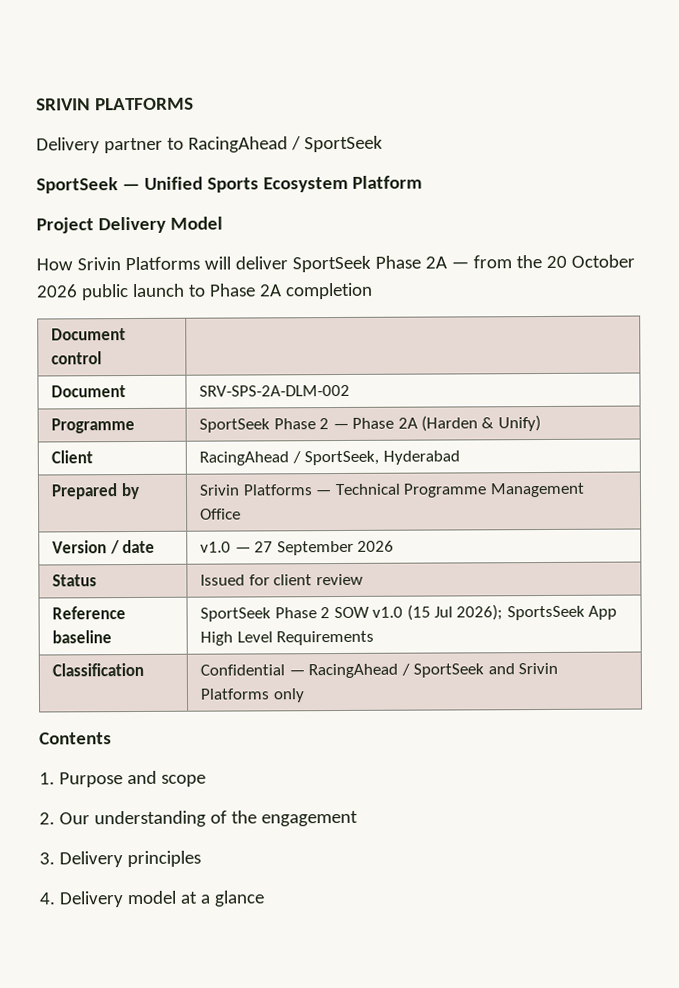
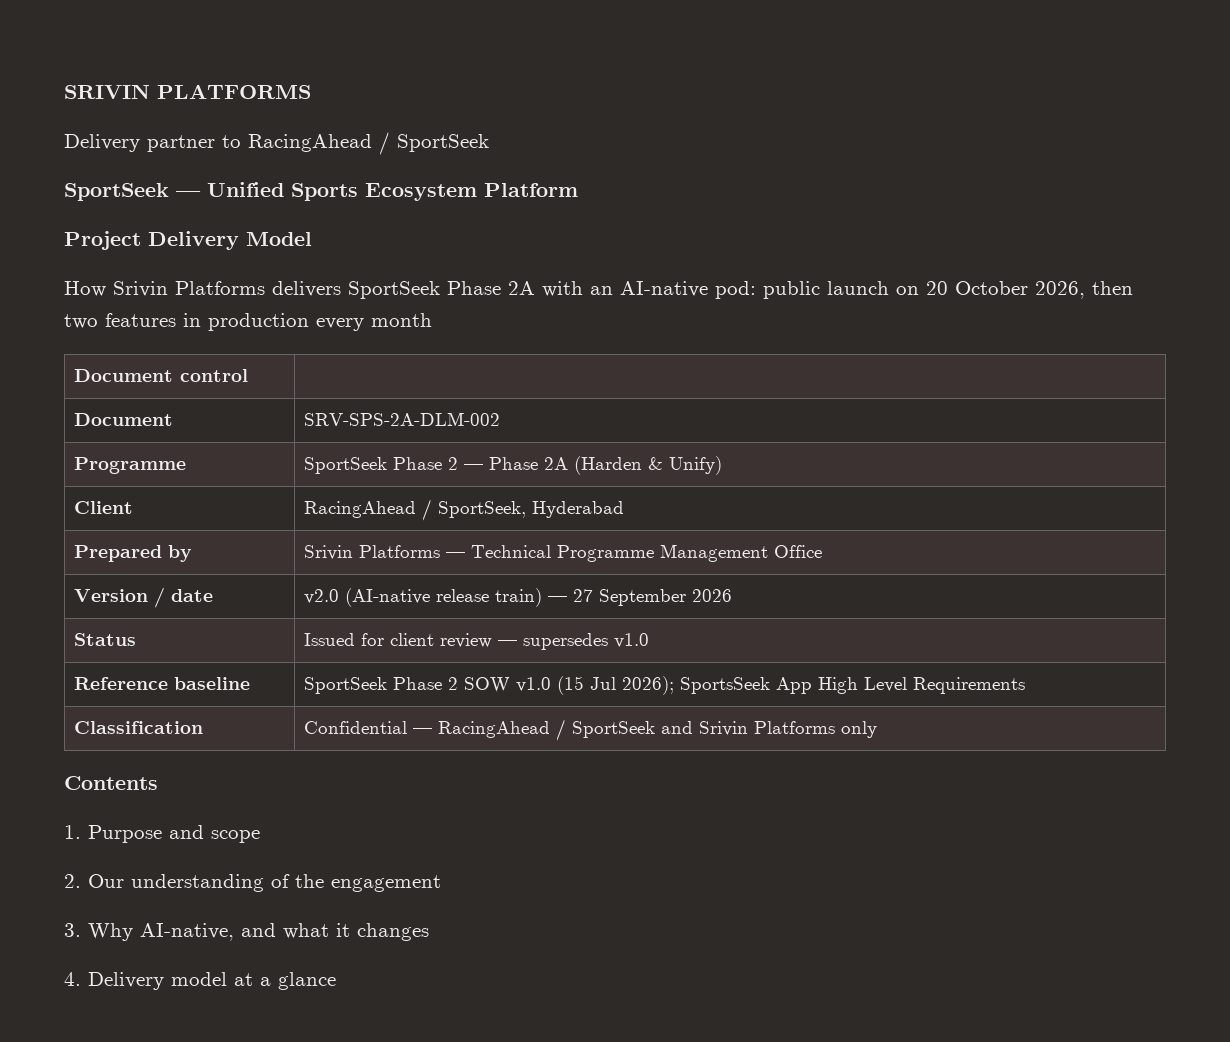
[203,256,288,270] will deliver -> [272,281,341,297] delivers
[450,254,635,269] [36,282,373,301] — from the 20 October 2026 public launch to Phase 2A completion -> [542,281,1133,299] [64,313,432,331] with an AI-native pod: public launch on 20 October 2026, then two features in production every month
[200,541,232,553] v1.0 -> [304,588,543,607] v2.0 (AI-native release train)
(363, 579) none -> [498,633,650,650] — supersedes v1.0
[58,850,201,868] Delivery principles -> [88,923,429,941] Why AI-native, and what it changes

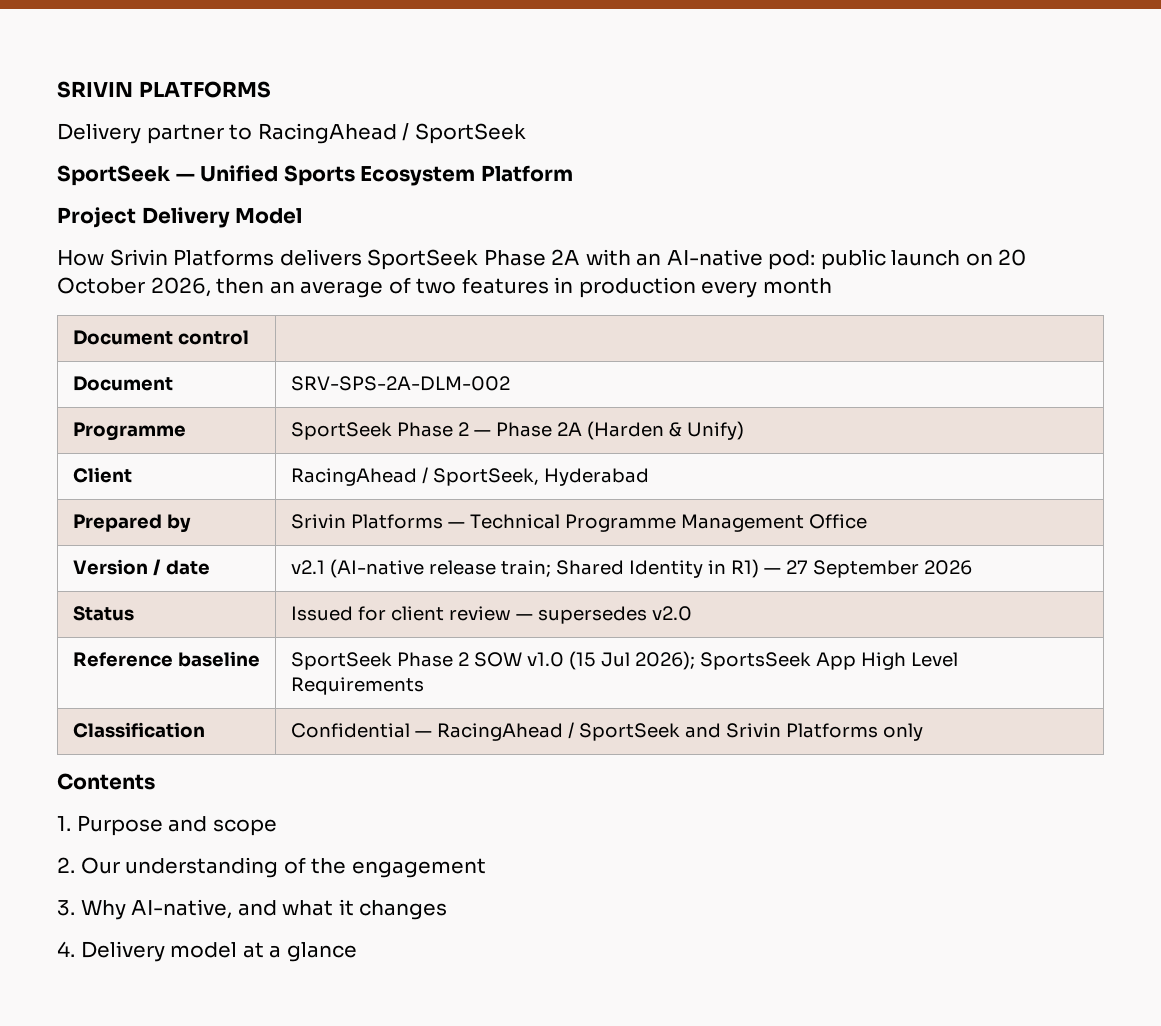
(1133, 288) none -> [269,277,411,298] an average of
[304,589,340,604] v2.0 -> [290,560,325,574] v2.1
[495,588,543,607] train) -> [500,559,759,578] train; Shared Identity in R1)
[614,633,650,648] v1.0 -> [651,606,692,621] v2.0

